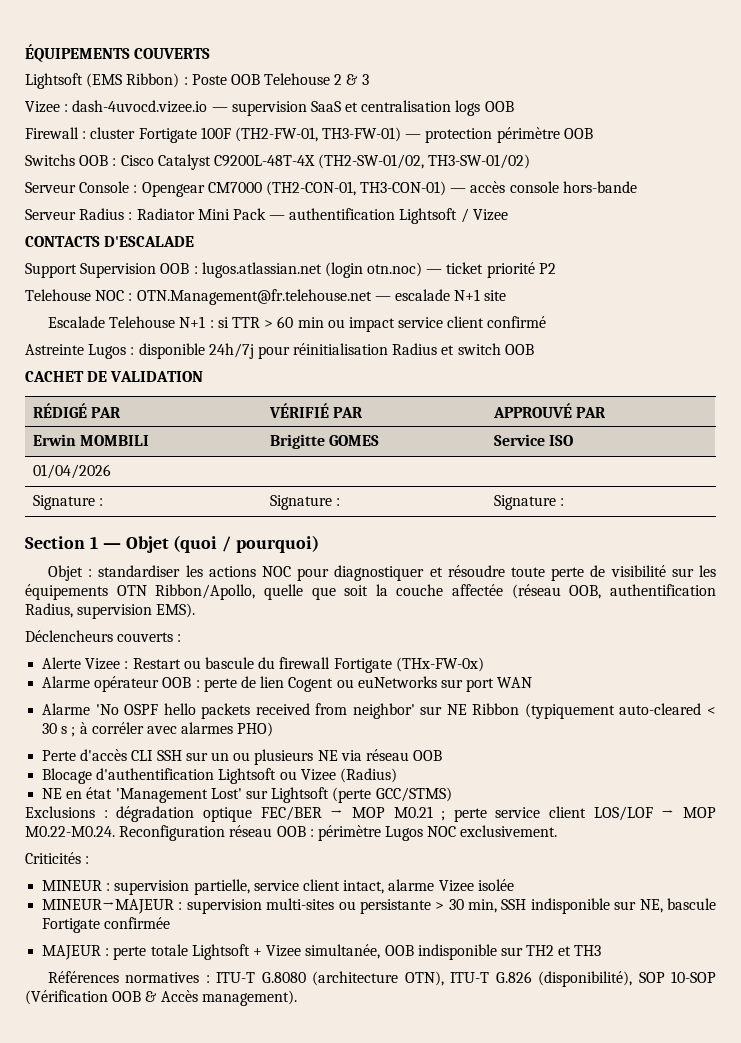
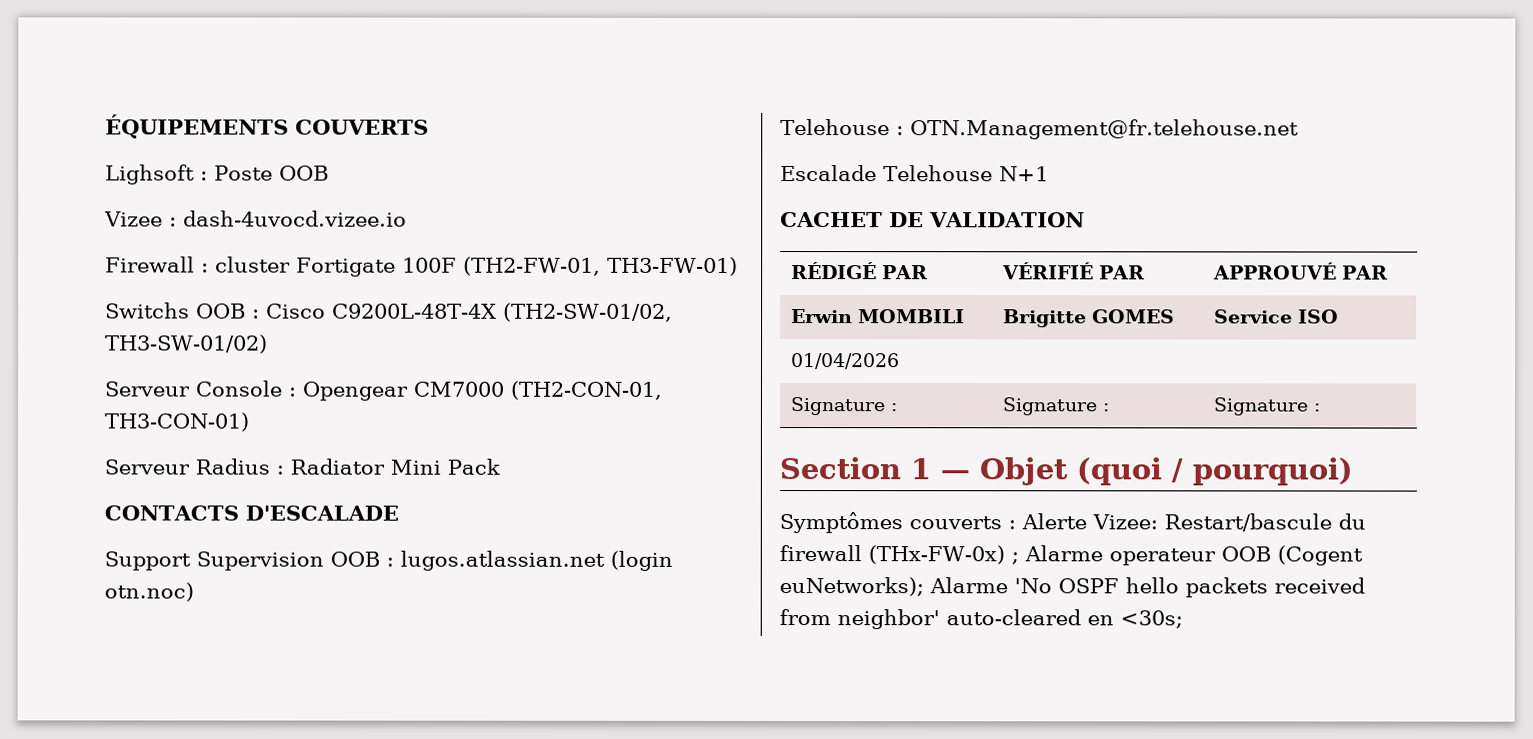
[25,73,180,89] Lightsoft (EMS Ribbon) -> [105,164,195,185] Lighsoft
[264,73,369,85] Telehouse 2 & 3 -> (329, 173) none
[211,100,514,116] — supervision SaaS et centralisation logs OOB -> (407, 218) none
[405,127,593,143] — protection périmètre OOB -> (738, 266) none
[157,154,211,170] Catalyst -> (326, 311) none
[450,181,637,193] — accès console hors-bande -> (249, 422) none
[269,208,508,224] — authentification Lightsoft / Vizee -> (500, 466) none
[426,262,556,278] [25,289,125,301] — ticket priorité P2 // Telehouse NOC -> [780,119,890,136] // Telehouse
[374,289,507,301] — escalade N+1 site -> (1299, 129) none
[209,316,547,332] [25,343,534,359] : si TTR > 60 min ou impact service client confirmé // Astreinte Lugos : disponible 24h/7j pour réinitialisation Radius et switch OOB -> (1049, 174) none
[48,565,716,581] [25,584,716,600] [25,603,196,619] [25,630,182,642] [42,657,254,670] Objet : standardiser les actions NOC pour diagnostiquer et résoudre toute perte de visibilité sur les équipements OTN Ribbon/Apollo, quelle que soit la couche affectée (réseau OOB, authentification Radius, supervision EMS). // Déclencheurs couverts : // Alerte Vizee : Restart ou bascule -> [779,512,1332,534] Symptômes couverts : Alerte Vizee: Restart/bascule
[333,658,392,673] Fortigate -> (862, 553) none
[42,676,533,692] // Alarme opérateur OOB : perte de lien Cogent ou euNetworks sur port WAN // -> [1010,545,1363,566] [779,577,924,597] ; Alarme operateur OOB (Cogent euNetworks);
[420,703,716,719] [42,722,274,737] [42,749,443,765] [42,768,397,784] [42,787,452,803] [25,806,716,822] [25,825,558,841] [25,852,90,864] [42,879,514,895] [42,898,717,914] [42,917,171,933] [42,944,602,960] [48,971,716,987] [25,990,297,1006] sur NE Ribbon (typiquement auto-cleared < 30 s ; à corréler avec alarmes PHO) // Perte d'accès CLI SSH sur un ou plusieurs NE via réseau OOB // Blocage d'authentification Lightsoft ou Vizee (Radius) // NE en état 'Management Lost' sur Lightsoft (perte GCC/STMS) // Exclusions : dégradation optique FEC/BER → MOP M0.21 ; perte service client LOS/LOF → MOP M0.22-M0.24. Reconfiguration réseau OOB : périmètre Lugos NOC exclusivement. // Criticités : // MINEUR : supervision partielle, service client intact, alarme Vizee isolée // MINEUR→MAJEUR : supervision multi-sites ou persistante > 30 min, SSH indisponible sur NE, bascule Fortigate confirmée // MAJEUR : perte totale Lightsoft + Vizee simultanée, OOB indisponible sur TH2 et TH3 // Références normatives : ITU-T G.8080 (architecture OTN), ITU-T G.826 (disponibilité), SOP 10-SOP (Vérification OOB & Accès management). -> [946,609,1183,629] auto-cleared en <30s;

